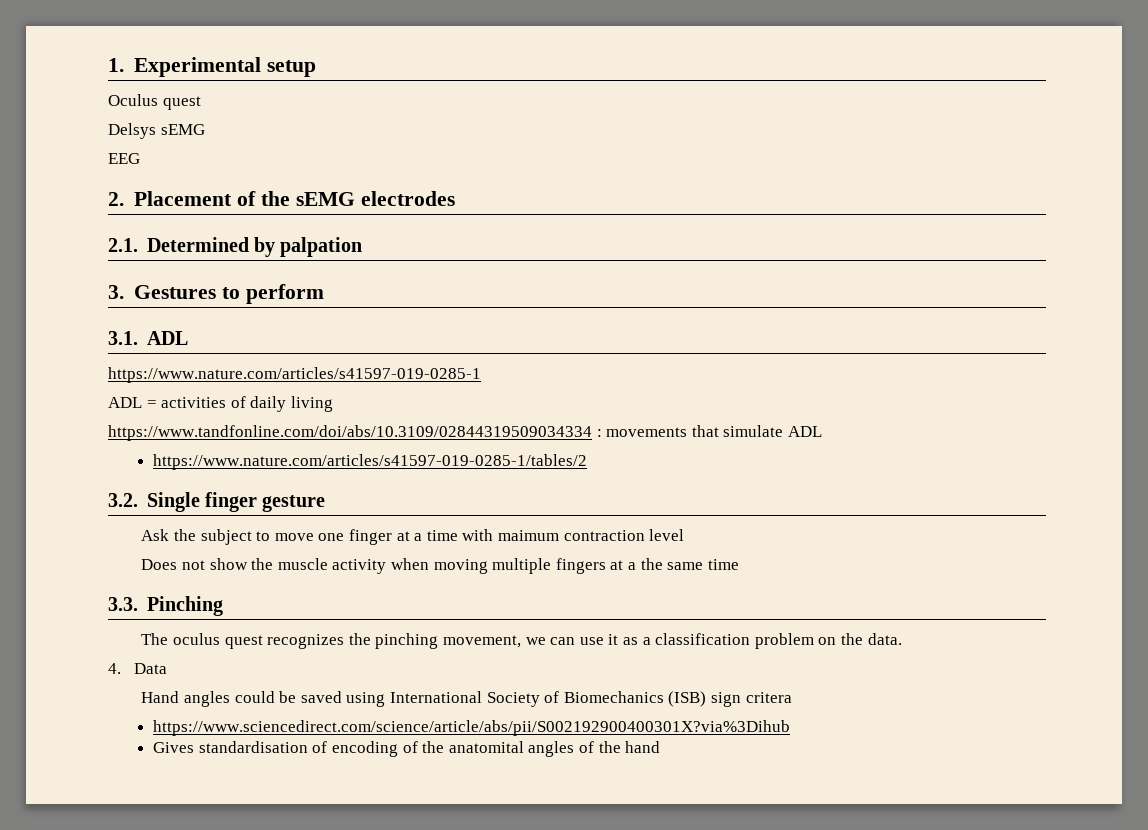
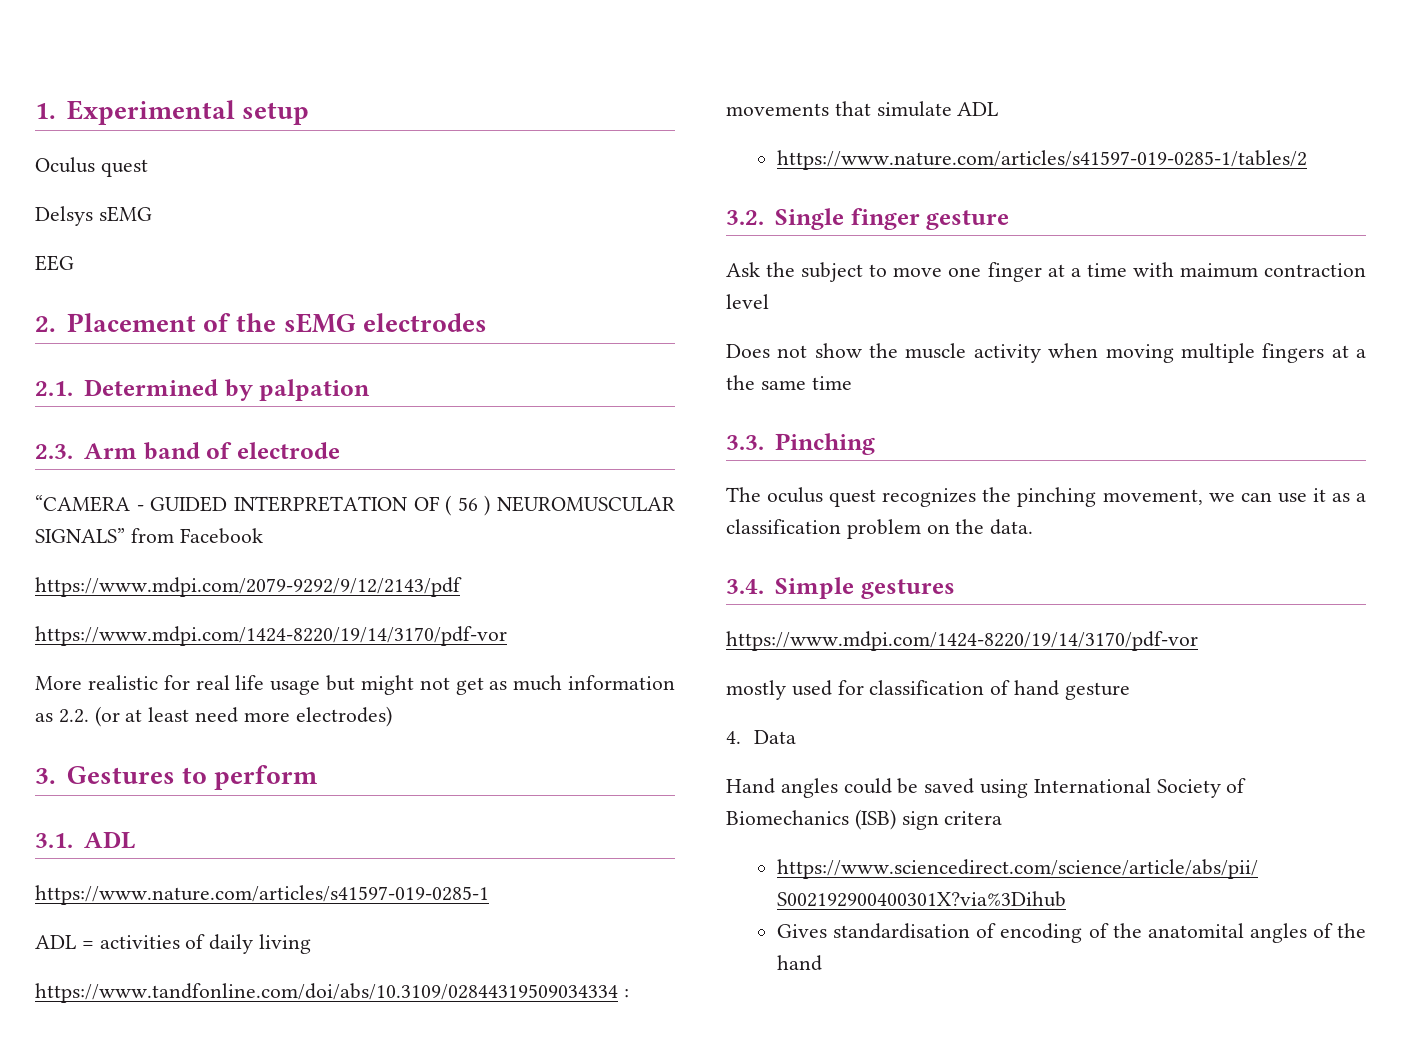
(363, 247) none -> [35,442,340,460] [35,495,675,516] [35,528,263,544] [35,577,462,597] [35,626,507,646] [35,675,675,695] [35,706,392,727] // 2.3. Arm band of electrode // “CAMERA - GUIDED INTERPRETATION OF ( 56 ) NEUROMUSCULAR SIGNALS” from Facebook // https://www.mdpi.com/2079-9292/9/12/2143/pdf // https://www.mdpi.com/1424-8220/19/14/3170/pdf-vor // More realistic for real life usage but might not get as much information as 2.2. (or at least need more electrodes)
(902, 639) none -> [726,577,955,599] [726,631,1198,651] [726,680,1130,700] // 3.4. Simple gestures // https://www.mdpi.com/1424-8220/19/14/3170/pdf-vor // mostly used for classification of hand gesture

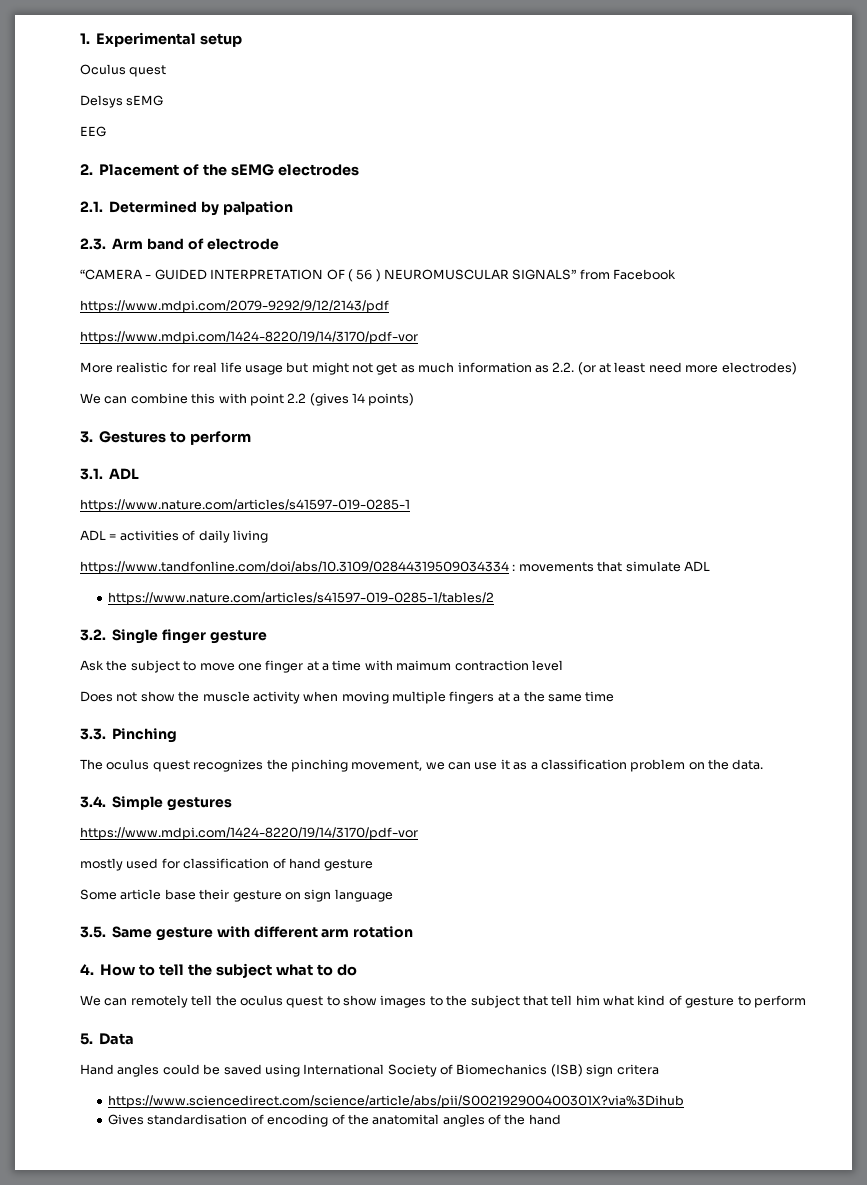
(392, 716) none -> [80,393,415,406] // We can combine this with point 2.2 (gives 14 points)
[726,731,741,744] 4. -> [80,889,393,902] [80,926,414,941] [80,963,357,978] [80,995,806,1008] [80,1033,93,1045] Some article base their gesture on sign language // 3.5. Same gesture with different arm rotation // 4. How to tell the subject what to do // We can remotely tell the oculus quest to show images to the subject that tell him what kind of gesture to perform // 5.

